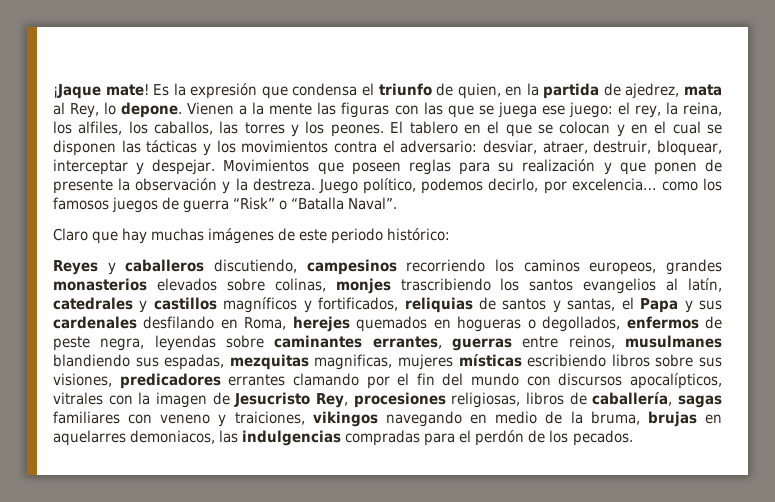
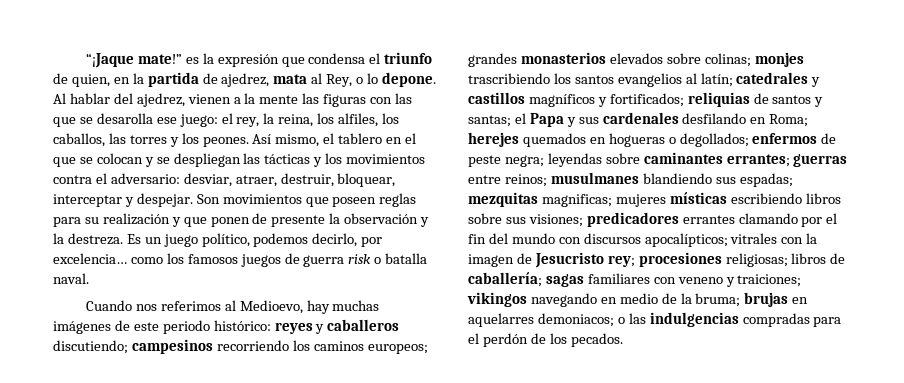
[53,84,170,99] ¡Jaque mate! Es -> [85,53,199,68] “¡Jaque mate!” es
(100, 110) none -> [356,77,364,84] o
[187,102,235,115] Vienen -> [53,93,231,107] Al hablar del ajedrez, vienen
[497,102,537,118] juega -> [96,113,153,124] desarolla
[390,121,404,133] El -> [252,133,335,147] Así mismo, el
[630,121,723,134] [53,140,116,156] en el cual se disponen -> [156,153,241,167] se despliegan
[223,159,310,172] Movimientos -> [196,194,302,204] Son movimientos
[318,179,358,194] Juego -> [126,234,198,247] Es un juego
[233,197,398,210] [53,228,119,244] “Risk” o “Batalla Naval”. // Claro que -> [348,253,428,264] [53,273,89,284] [85,300,303,314] risk o batalla naval. // Cuando nos referimos al Medioevo,
[53,260,98,275] // Reyes -> [274,322,313,334] reyes
[214,259,297,273] discutiendo, -> [53,340,128,354] discutiendo;
[589,262,657,275] europeos, -> [367,344,428,354] europeos;
[274,278,326,292] colinas, -> [704,53,751,67] colinas;
[687,278,722,292] latín, -> [700,73,733,87] latín;
[318,297,399,311] fortificados, -> [609,93,684,107] fortificados;
[567,298,616,311] santas, -> [468,115,511,127] santas;
[244,317,287,330] Roma, -> [769,114,809,127] Roma;
[542,316,621,332] degollados, -> [679,133,749,147] degollados;
[100,338,145,351] negra, -> [504,155,544,167] negra;
[372,336,442,349] errantes, -> [726,154,790,167] errantes;
[568,335,615,349] reinos, -> [504,174,547,187] reinos;
[164,354,393,370] espadas, mezquitas magnificas, -> [739,173,793,187] [468,192,612,207] espadas; mezquitas magnificas;
[53,373,112,387] visiones, -> [528,214,583,227] visiones;
[629,373,722,389] apocalípticos, -> [644,233,728,247] apocalípticos;
[316,392,521,408] Rey, procesiones religiosas, -> [607,252,788,267] rey; procesiones religiosas;
[592,392,673,406] caballería, -> [468,272,542,287] caballería;
[234,411,305,425] traiciones, -> [737,274,802,287] traiciones;
[590,411,640,425] bruma, -> [695,293,741,307] bruma;
[130,430,216,444] demoniacos, -> [537,313,625,327] demoniacos; o

